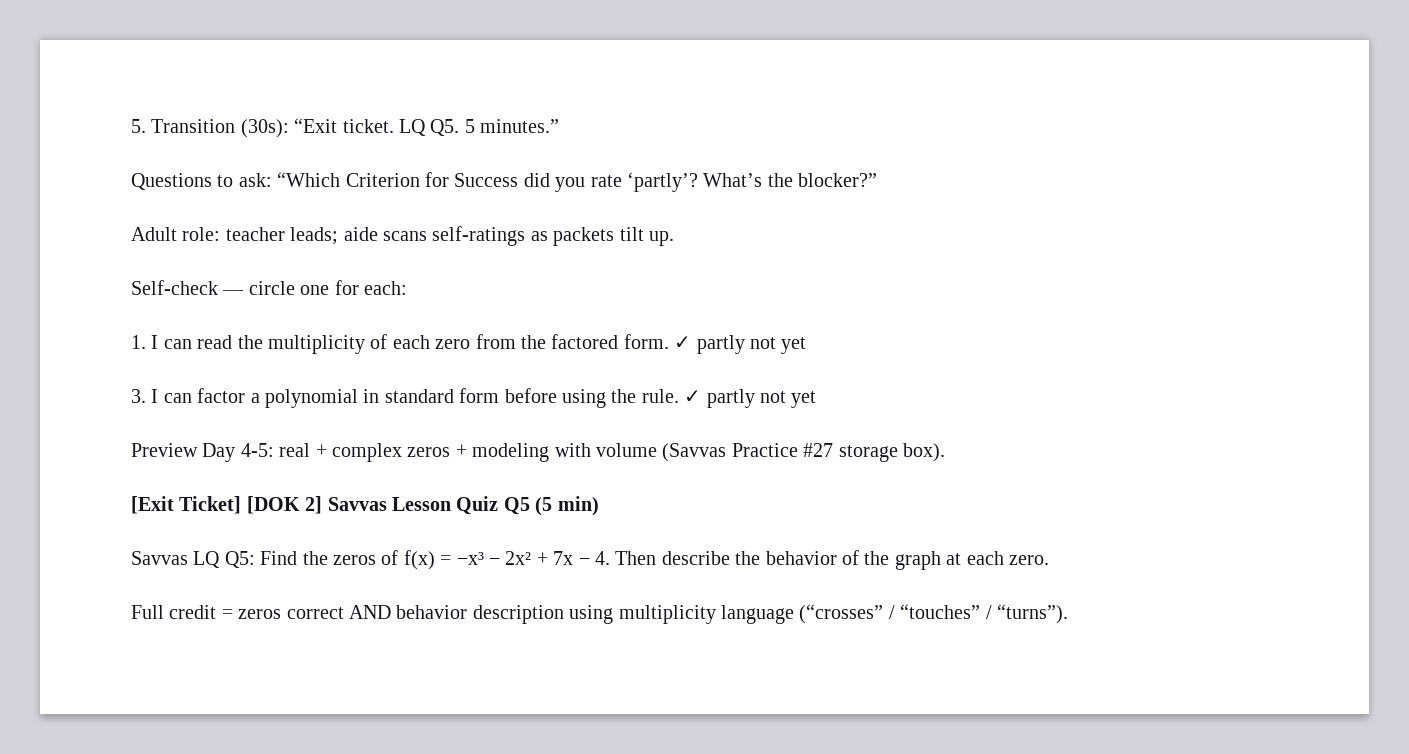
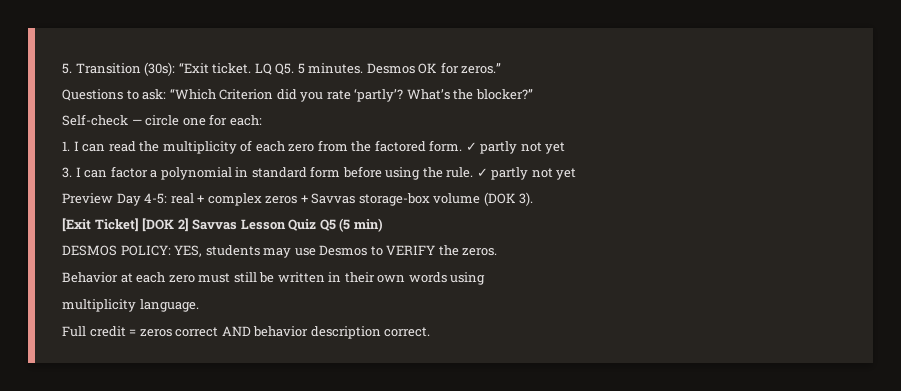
[480,119,560,133] minutes.” -> [308,62,502,74] minutes. Desmos OK for zeros.”
[425,172,519,187] for Success -> (274, 94) none
[131,226,674,246] // Adult role: teacher leads; aide scans self-ratings as packets tilt up. -> (533, 94) none
[472,443,945,462] modeling with volume (Savvas Practice #27 storage box). -> [311,192,534,206] Savvas storage-box volume (DOK 3).
[131,550,1049,570] Savvas LQ Q5: Find the zeros of f(x) = −x³ − 2x² + 7x − 4. Then describe the behavior of the graph at each zero. -> [62,245,498,258] [62,272,486,285] [62,299,199,312] DESMOS POLICY: YES, students may use Desmos to VERIFY the zeros. // Behavior at each zero must still be written in their own words using // multiplicity language.
[569,604,1068,624] using multiplicity language (“crosses” / “touches” / “turns”). -> [384,327,431,337] correct.

